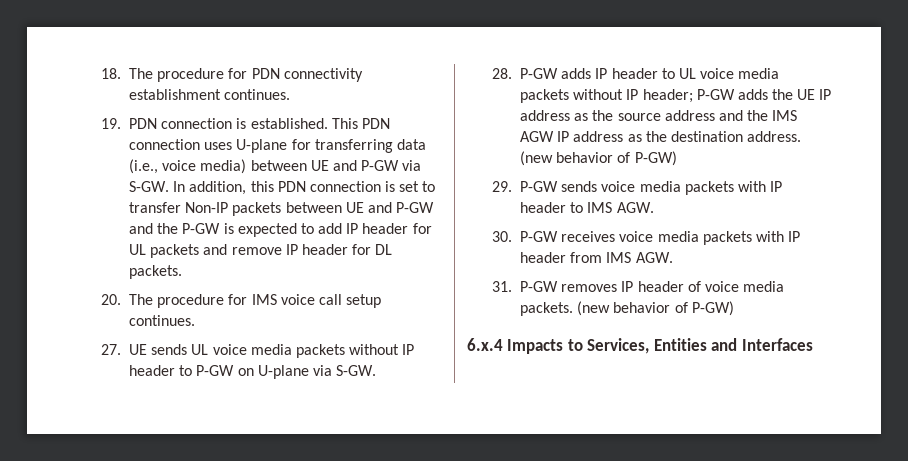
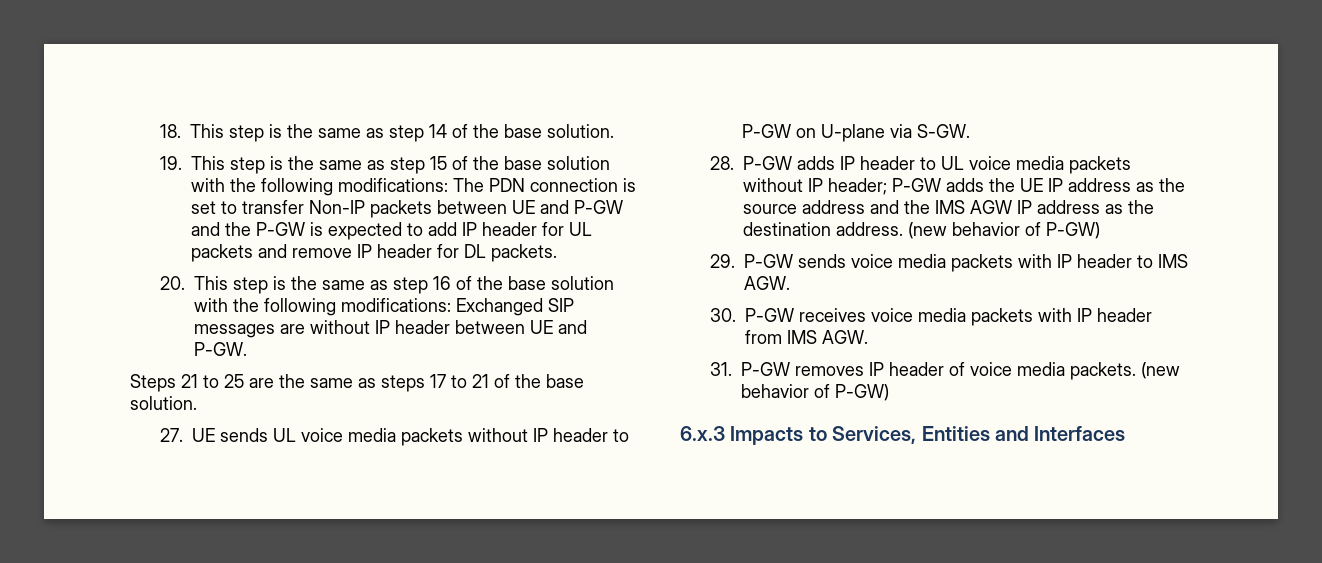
[128,68,363,82] [128,89,291,100] [101,118,390,129] [128,139,426,153] [128,159,422,174] [128,181,274,195] The procedure for PDN connectivity establishment continues. // 19. PDN connection is established. This PDN connection uses U-plane for transferring data (i.e., voice media) between UE and P-GW via S-GW. In addition, this -> [189,124,614,142] [159,156,610,174] [190,178,484,196] This step is the same as step 14 of the base solution. // 19. This step is the same as step 15 of the base solution with the following modifications: The
[128,294,382,308] [128,315,195,326] The procedure for IMS voice call setup continues. -> [193,276,614,294] [193,298,574,316] [193,320,587,338] [193,342,247,356] [130,374,584,392] [130,396,197,410] This step is the same as step 16 of the base solution with the following modifications: Exchanged SIP messages are without IP header between UE and P-GW. // Steps 21 to 25 are the same as steps 17 to 21 of the base solution.
[467,338,503,351] 6.x.4 -> [680,426,725,441] 6.x.3

